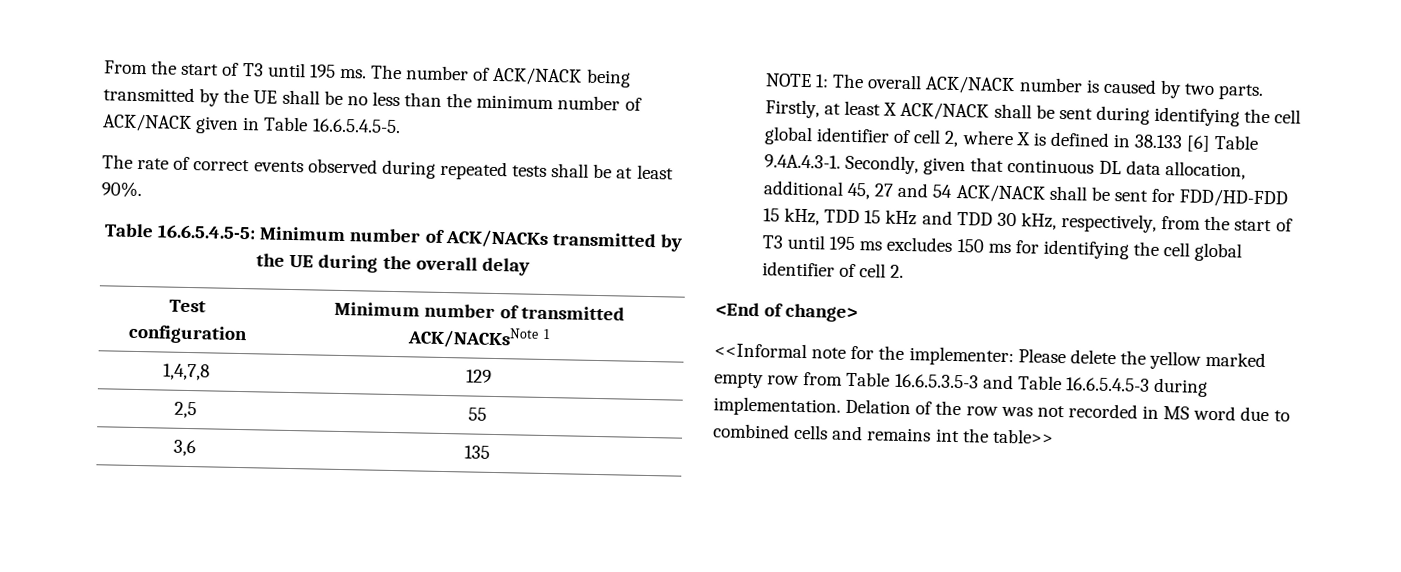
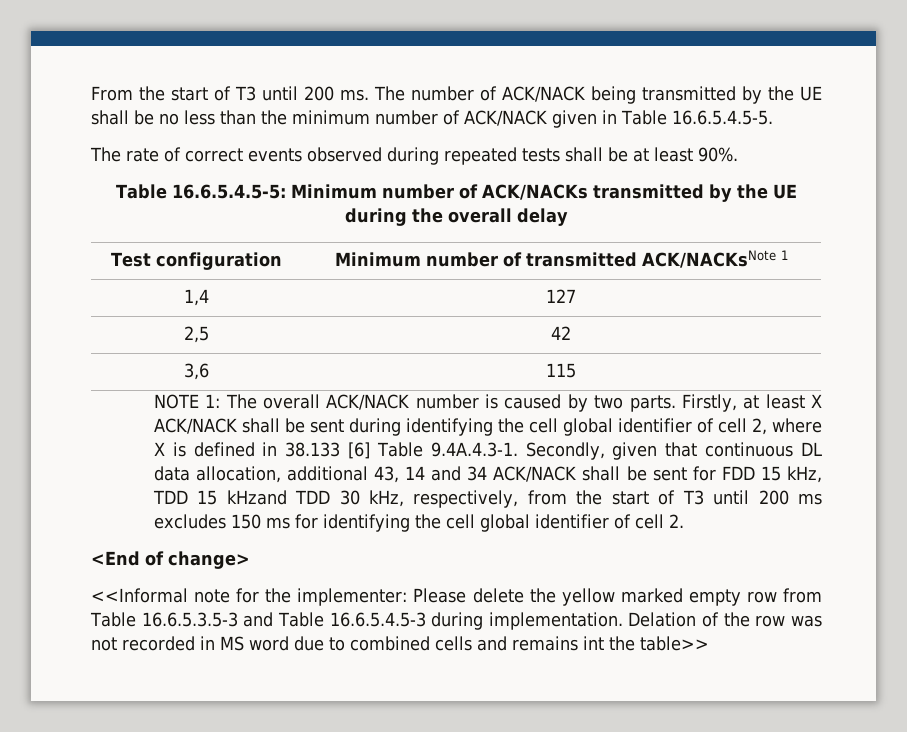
[309,64,336,78] 195 -> [303,86,334,101] 200
[163,363,210,381] [465,369,492,383] 1,4,7,8 | 129 -> [184,289,209,306] [546,289,576,303] 1,4 | 127
[468,407,487,421] 55 -> [551,326,571,340] 42
[463,445,490,459] 135 -> [546,363,576,378] 115
[847,182,954,200] 45, 27 and 54 -> [374,466,488,483] 43, 14 and 34
[1179,188,1289,208] FDD/HD-FDD -> [721,466,755,480] FDD
[885,209,953,226] kHz and -> [226,490,287,505] kHzand
[829,236,856,251] 195 -> [758,490,789,505] 200

